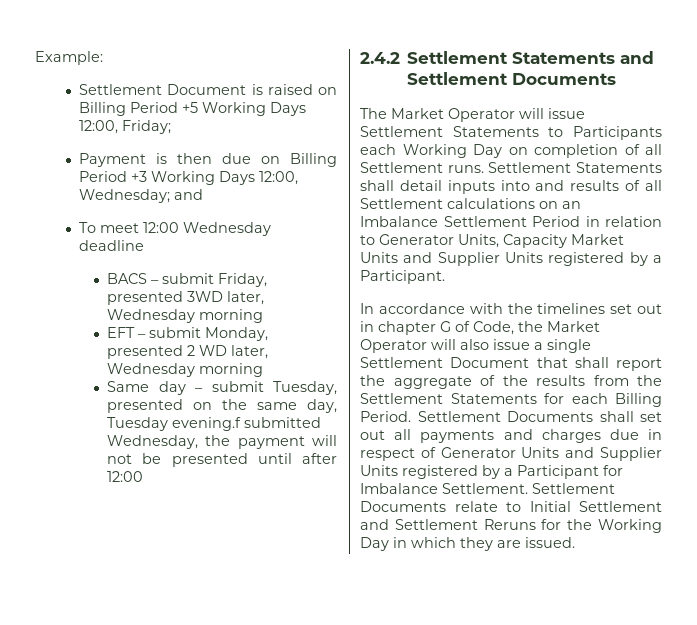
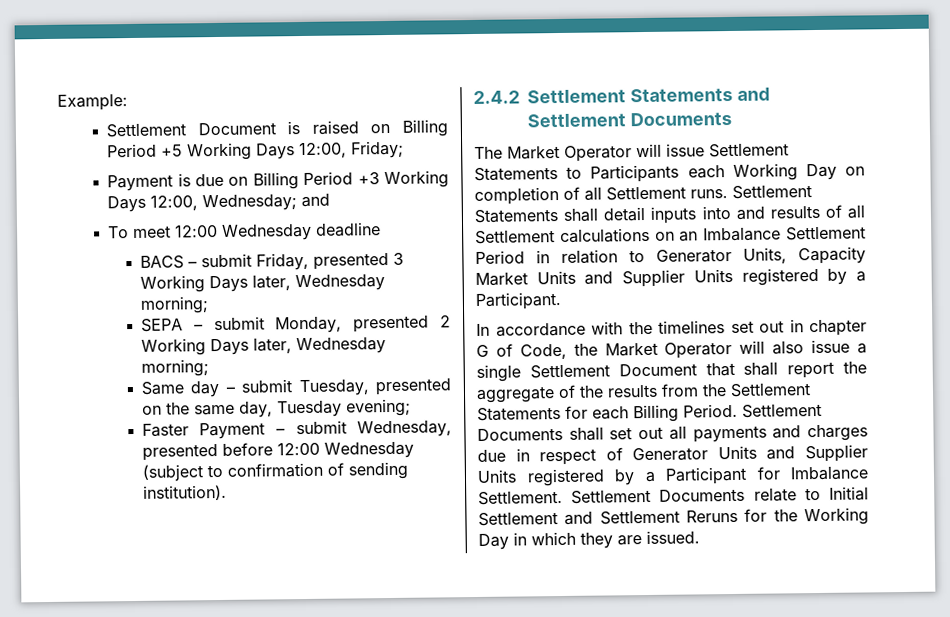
[177,153,213,164] then -> (191, 180) none
[187,291,265,305] [107,309,264,323] [107,327,136,338] 3WD later, Wednesday morning // EFT -> [392,252,404,265] [139,274,385,293] [139,296,209,314] [140,318,183,332] 3 Working Days later, Wednesday morning; // SEPA
[199,345,269,359] [107,363,264,377] WD later, Wednesday morning -> [140,337,386,356] [140,359,209,377] Working Days later, Wednesday morning;
[172,417,322,431] [107,435,337,449] [107,453,337,467] [107,471,144,482] evening.f submitted Wednesday, the payment will not be presented until after 12:00 -> [345,398,411,417] [141,420,453,440] [141,441,414,461] [141,461,408,482] [142,484,227,501] evening; // Faster Payment – submit Wednesday, presented before 12:00 Wednesday (subject to confirmation of sending institution).

